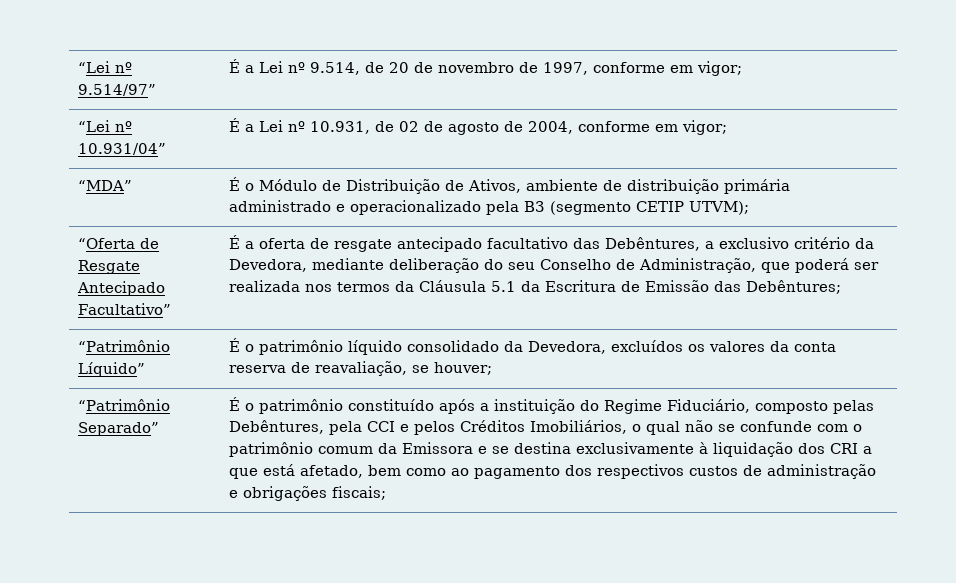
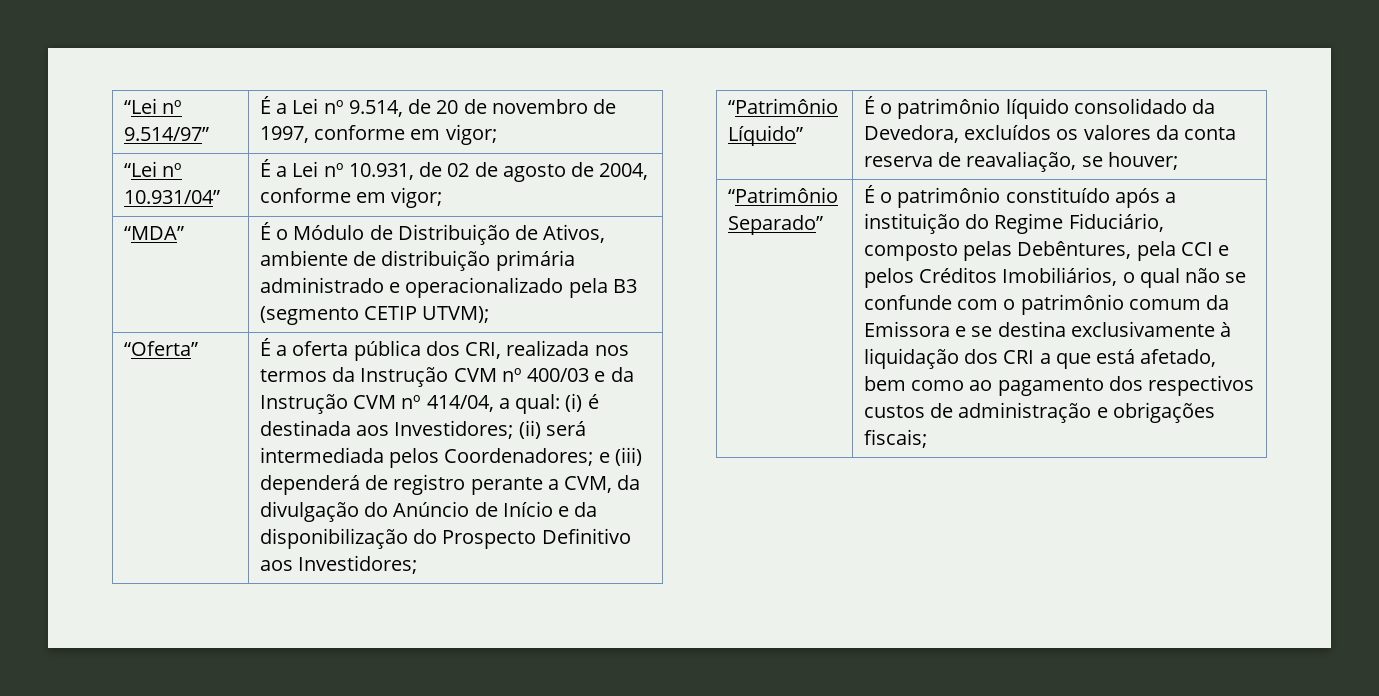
[77,238,159,249] [77,260,140,274] [76,281,165,296] [77,303,171,315] [228,235,874,252] [228,258,879,273] [228,280,841,294] “Oferta de Resgate Antecipado Facultativo” | É a oferta de resgate antecipado facultativo das Debêntures, a exclusivo critério da Devedora, mediante deliberação do seu Conselho de Administração, que poderá ser realizada nos termos da Cláusula 5.1 da Escritura de Emissão das Debêntures; -> [123,341,198,356] [259,338,629,361] [259,367,634,387] [259,393,599,414] [259,420,586,439] [259,447,642,468] [259,474,641,495] [259,501,598,522] [259,528,631,549] [259,555,417,574] “Oferta” | É a oferta pública dos CRI, realizada nos termos da Instrução CVM nº 400/03 e da Instrução CVM nº 414/04, a qual: (i) é destinada aos Investidores; (ii) será intermediada pelos Coordenadores; e (iii) dependerá de registro perante a CVM, da divulgação do Anúncio de Início e da disponibilização do Prospecto Definitivo aos Investidores;

